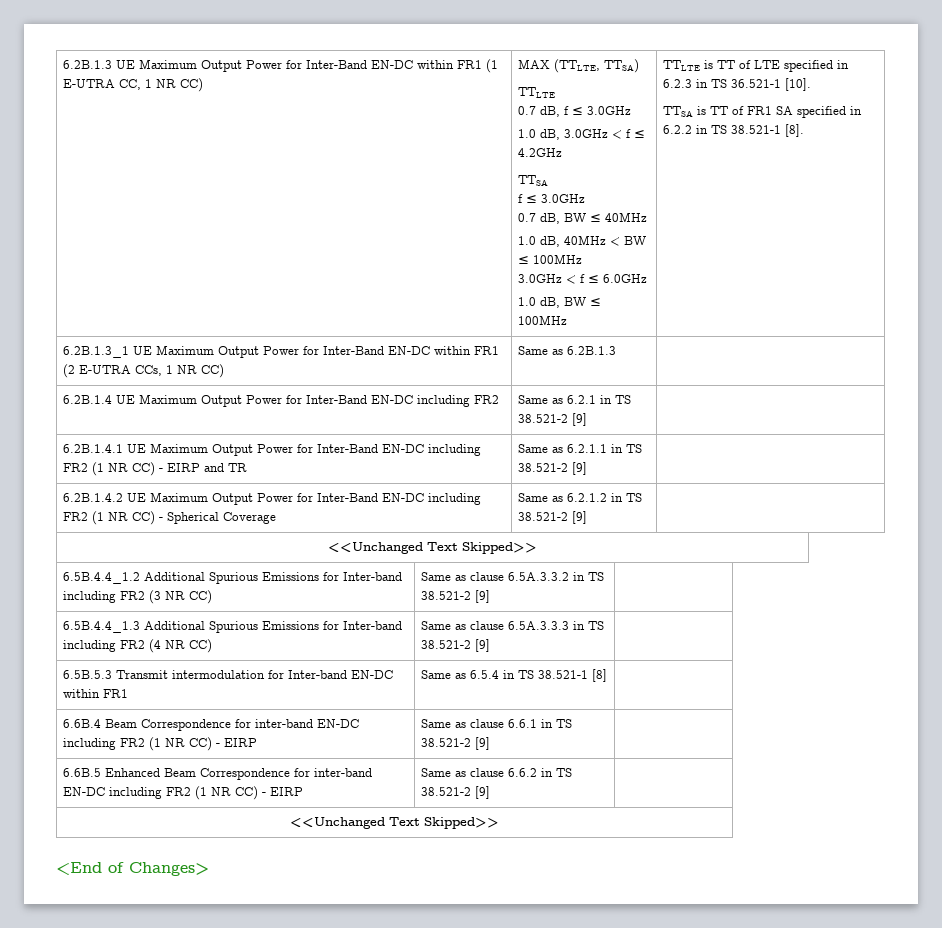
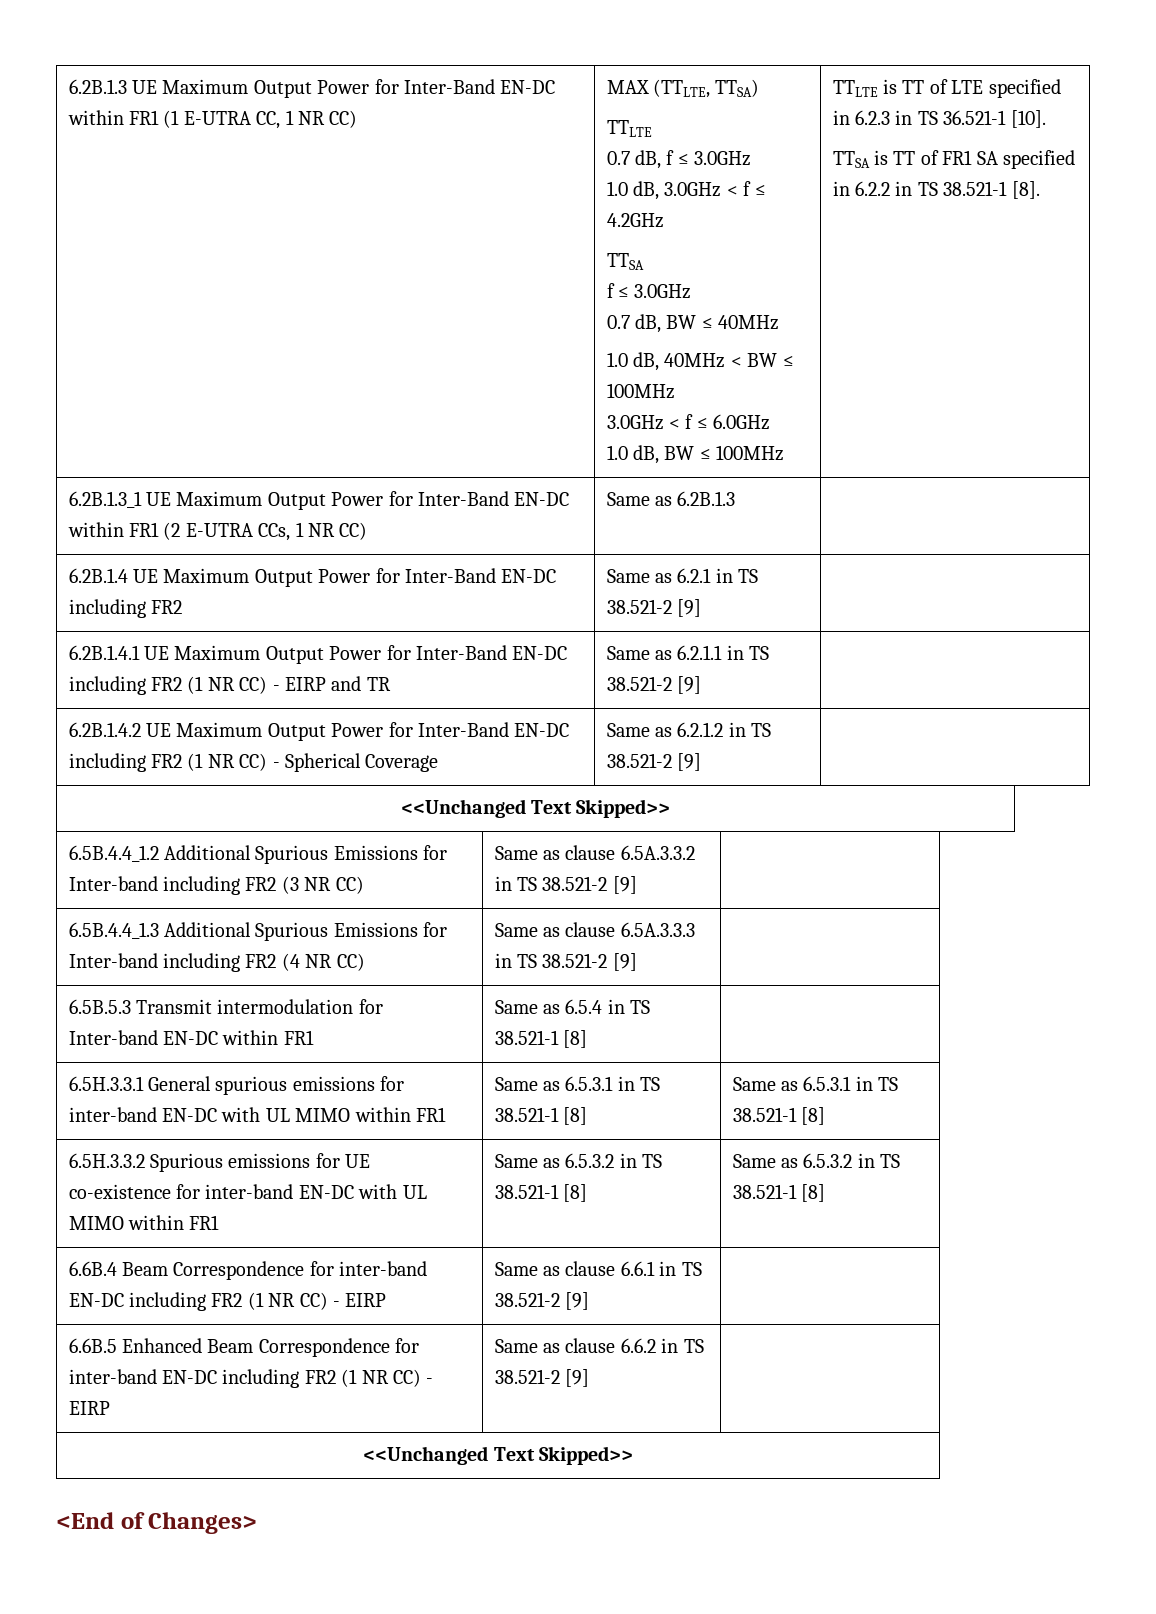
(608, 675) none -> [68,1076,405,1095] [68,1107,446,1122] [494,1076,661,1091] [494,1107,587,1125] [732,1076,899,1091] [732,1107,825,1125] [68,1153,371,1172] [68,1184,427,1199] [68,1215,220,1230] [494,1153,663,1168] [494,1184,587,1202] [732,1153,901,1168] [732,1184,825,1202] // 6.5H.3.3.1 General spurious emissions for inter-band EN-DC with UL MIMO within FR1 | Same as 6.5.3.1 in TS 38.521-1 [8] | Same as 6.5.3.1 in TS 38.521-1 [8] // 6.5H.3.3.2 Spurious emissions for UE co-existence for inter-band EN-DC with UL MIMO within FR1 | Same as 6.5.3.2 in TS 38.521-1 [8] | Same as 6.5.3.2 in TS 38.521-1 [8]

